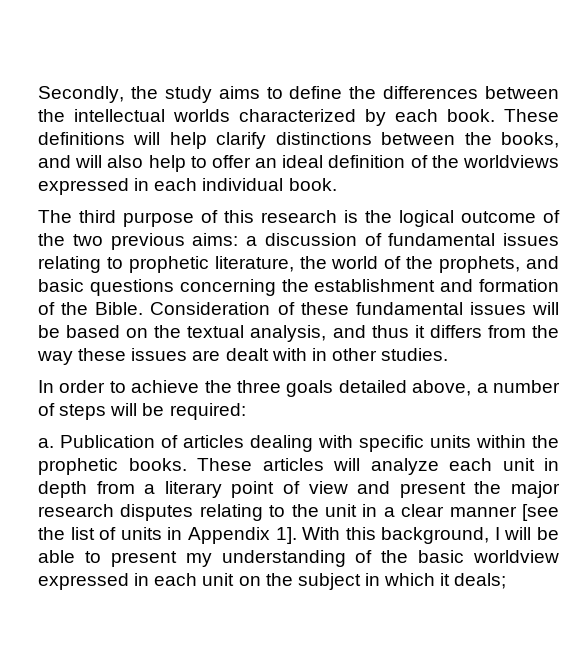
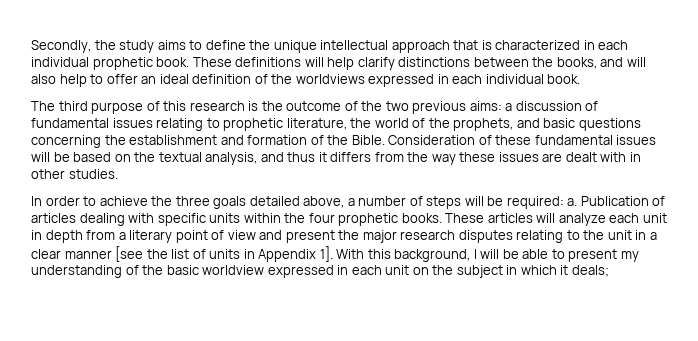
[383,86,559,99] [38,109,438,126] differences between the intellectual worlds characterized by each -> [273,40,629,53] [31,57,153,70] unique intellectual approach that is characterized in each individual prophetic
[399,210,454,227] logical -> (283, 106) none
(246, 411) // -> (564, 202) none
(559, 441) none -> [308,213,335,223] four

